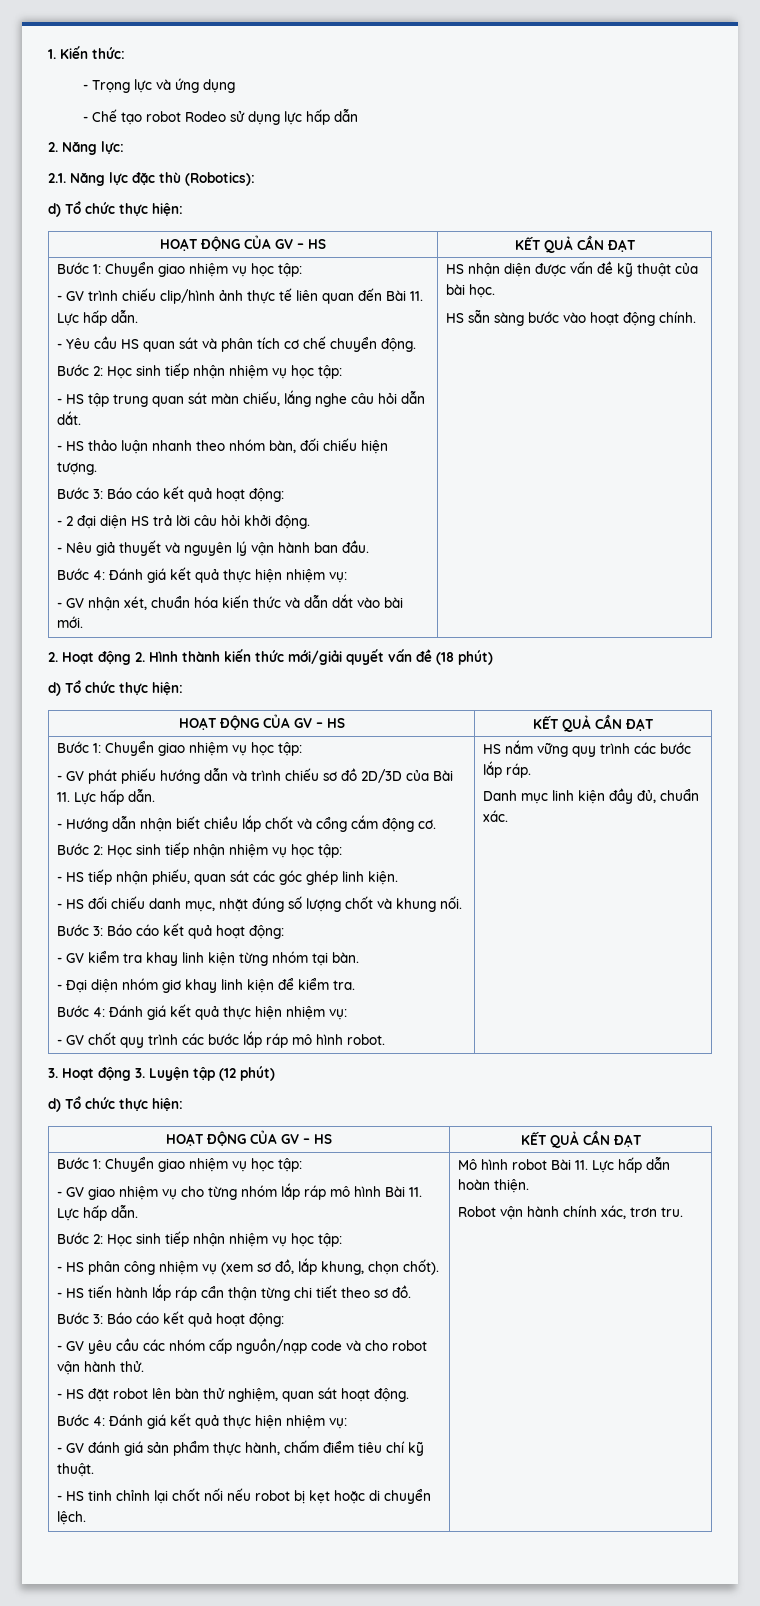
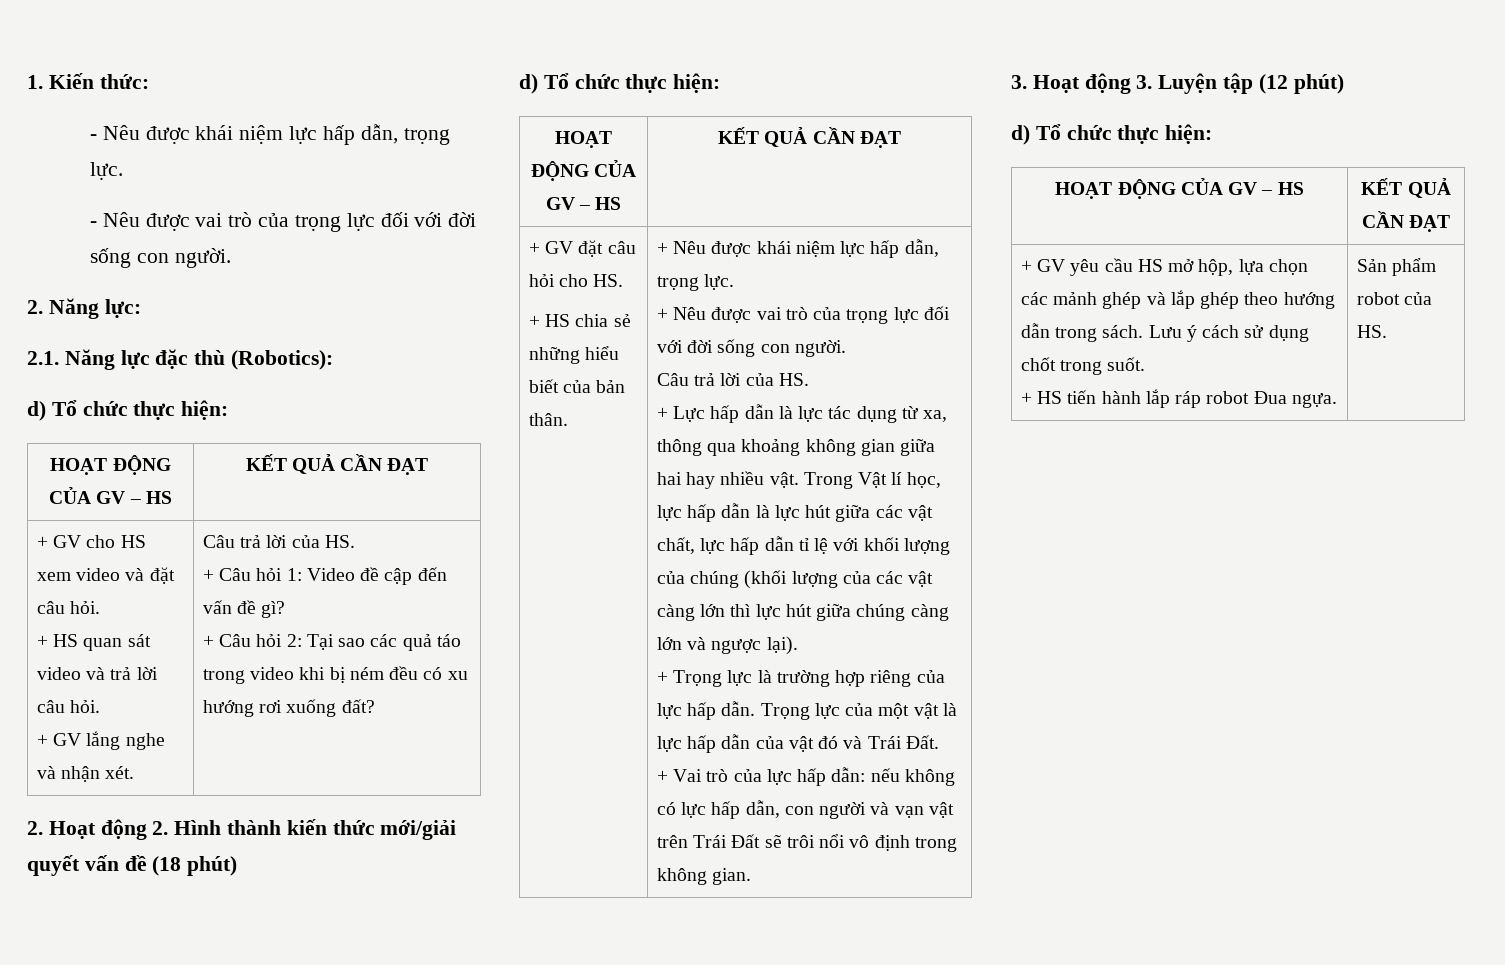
[91,78,235,93] [82,108,358,125] Trọng lực và ứng dụng // - Chế tạo robot Rodeo sử dụng lực hấp dẫn -> [102,124,450,145] [90,162,124,180] [90,212,477,232] [90,248,231,268] Nêu được khái niệm lực hấp dẫn, trọng lực. // - Nêu được vai trò của trọng lực đối với đời sống con người.
[57,261,303,277] [57,288,424,304] [57,309,139,326] [57,336,417,352] [57,363,343,379] [57,390,426,407] [57,411,82,425] [57,438,389,454] [57,462,98,475] [57,486,285,502] [57,514,311,529] [57,540,370,556] [57,567,348,583] [57,594,404,611] [57,616,84,628] [446,261,699,277] [446,284,496,298] [446,309,697,326] Bước 1: Chuyển giao nhiệm vụ học tập: // - GV trình chiếu clip/hình ảnh thực tế liên quan đến Bài 11. Lực hấp dẫn. // - Yêu cầu HS quan sát và phân tích cơ chế chuyển động. // Bước 2: Học sinh tiếp nhận nhiệm vụ học tập: // - HS tập trung quan sát màn chiếu, lắng nghe câu hỏi dẫn dắt. // - HS thảo luận nhanh theo nhóm bàn, đối chiếu hiện tượng. // Bước 3: Báo cáo kết quả hoạt động: // - 2 đại diện HS trả lời câu hỏi khởi động. // - Nêu giả thuyết và nguyên lý vận hành ban đầu. // Bước 4: Đánh giá kết quả thực hiện nhiệm vụ: // - GV nhận xét, chuẩn hóa kiến thức và dẫn dắt vào bài mới. | HS nhận diện được vấn đề kỹ thuật của bài học. // HS sẵn sàng bước vào hoạt động chính. -> [36,535,146,548] [36,567,175,584] [36,601,101,614] [36,634,151,651] [36,667,158,680] [36,700,101,713] [36,731,165,750] [36,766,135,782] [202,535,355,548] [202,567,447,585] [202,600,286,618] [202,634,461,651] [202,666,468,684] [202,699,375,717] + GV cho HS xem video và đặt câu hỏi. // + HS quan sát video và trả lời câu hỏi. // + GV lắng nghe và nhận xét. | Câu trả lời của HS. // + Câu hỏi 1: Video đề cập đến vấn đề gì? // + Câu hỏi 2: Tại sao các quả táo trong video khi bị ném đều có xu hướng rơi xuống đất?
[57,740,303,756] [57,767,454,784] [57,788,156,805] [57,815,437,832] [57,842,343,858] [57,869,399,885] [57,896,463,912] [57,923,285,939] [57,950,360,966] [57,977,356,993] [57,1004,348,1020] [57,1031,386,1048] [483,740,692,757] [483,761,532,778] [483,788,700,804] [483,810,509,822] Bước 1: Chuyển giao nhiệm vụ học tập: // - GV phát phiếu hướng dẫn và trình chiếu sơ đồ 2D/3D của Bài 11. Lực hấp dẫn. // - Hướng dẫn nhận biết chiều lắp chốt và cổng cắm động cơ. // Bước 2: Học sinh tiếp nhận nhiệm vụ học tập: // - HS tiếp nhận phiếu, quan sát các góc ghép linh kiện. // - HS đối chiếu danh mục, nhặt đúng số lượng chốt và khung nối. // Bước 3: Báo cáo kết quả hoạt động: // - GV kiểm tra khay linh kiện từng nhóm tại bàn. // - Đại diện nhóm giơ khay linh kiện để kiểm tra. // Bước 4: Đánh giá kết quả thực hiện nhiệm vụ: // - GV chốt quy trình các bước lắp ráp mô hình robot. | HS nắm vững quy trình các bước lắp ráp. // Danh mục linh kiện đầy đủ, chuẩn xác. -> [528,240,636,257] [528,274,624,287] [528,314,631,327] [528,346,620,364] [528,379,626,393] [528,413,568,426] [656,239,939,258] [656,274,735,291] [656,306,950,324] [656,339,846,357] [656,373,809,386] [656,404,948,423] [656,439,936,456] [656,471,941,489] [656,503,933,522] [656,536,950,555] [656,570,934,589] [656,604,949,621] [656,636,798,655] [656,670,945,687] [656,701,957,720] [656,734,939,753] [656,767,955,786] [656,800,954,819] [656,834,957,852] [656,868,752,885] + GV đặt câu hỏi cho HS. // + HS chia sẻ những hiểu biết của bản thân. | + Nêu được khái niệm lực hấp dẫn, trọng lực. // + Nêu được vai trò của trọng lực đối với đời sống con người. // Câu trả lời của HS. // + Lực hấp dẫn là lực tác dụng từ xa, thông qua khoảng không gian giữa hai hay nhiều vật. Trong Vật lí học, lực hấp dẫn là lực hút giữa các vật chất, lực hấp dẫn tỉ lệ với khối lượng của chúng (khối lượng của các vật càng lớn thì lực hút giữa chúng càng lớn và ngược lại). // + Trọng lực là trường hợp riêng của lực hấp dẫn. Trọng lực của một vật là lực hấp dẫn của vật đó và Trái Đất. // + Vai trò của lực hấp dẫn: nếu không có lực hấp dẫn, con người và vạn vật trên Trái Đất sẽ trôi nổi vô định trong không gian.
[57,1156,303,1172] [57,1183,423,1200] [57,1204,139,1221] [57,1231,343,1247] [57,1258,440,1275] [57,1292,63,1298] Bước 1: Chuyển giao nhiệm vụ học tập: // - GV giao nhiệm vụ cho từng nhóm lắp ráp mô hình Bài 11. Lực hấp dẫn. // Bước 2: Học sinh tiếp nhận nhiệm vụ học tập: // - HS phân công nhiệm vụ (xem sơ đồ, lắp khung, chọn chốt). // - -> [1020,258,1308,276] [1020,290,1335,309] [1020,323,1309,342] [1020,357,1146,375] [1020,392,1032,404] + GV yêu cầu HS mở hộp, lựa chọn các mảnh ghép và lắp ghép theo hướng dẫn trong sách. Lưu ý cách sử dụng chốt trong suốt. // +
[201,1285,412,1301] [57,1311,285,1327] [57,1338,428,1354] [57,1360,145,1375] [57,1387,410,1402] [57,1413,348,1429] [57,1440,425,1456] [57,1463,95,1477] [57,1488,432,1504] [57,1511,87,1525] [458,1156,671,1173] [458,1179,530,1193] [458,1205,684,1220] cẩn thận từng chi tiết theo sơ đồ. // Bước 3: Báo cáo kết quả hoạt động: // - GV yêu cầu các nhóm cấp nguồn/nạp code và cho robot vận hành thử. // - HS đặt robot lên bàn thử nghiệm, quan sát hoạt động. // Bước 4: Đánh giá kết quả thực hiện nhiệm vụ: // - GV đánh giá sản phẩm thực hành, chấm điểm tiêu chí kỹ thuật. // - HS tinh chỉnh lại chốt nối nếu robot bị kẹt hoặc di chuyển lệch. | Mô hình robot Bài 11. Lực hấp dẫn hoàn thiện. // Robot vận hành chính xác, trơn tru. -> [1206,391,1337,408] [1356,258,1437,276] [1356,292,1433,305] [1356,325,1387,338] robot Đua ngựa. | Sản phẩm robot của HS.

